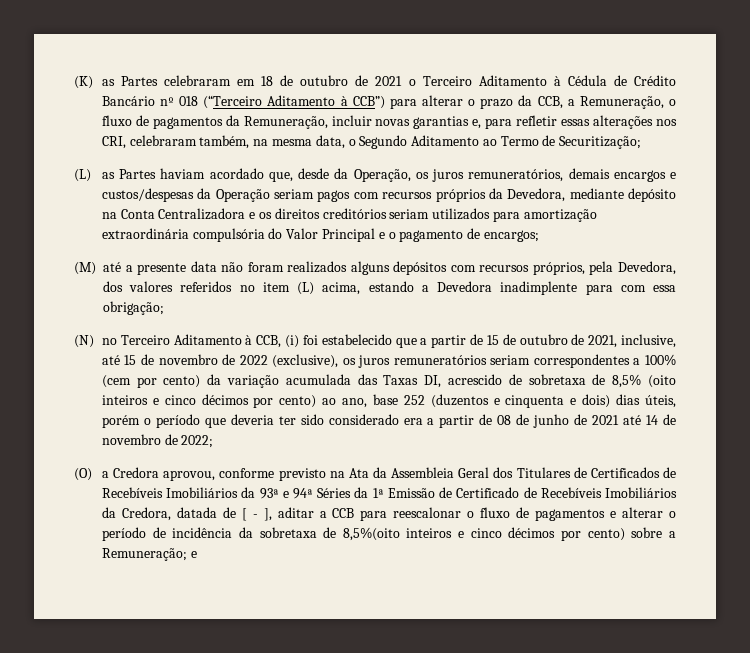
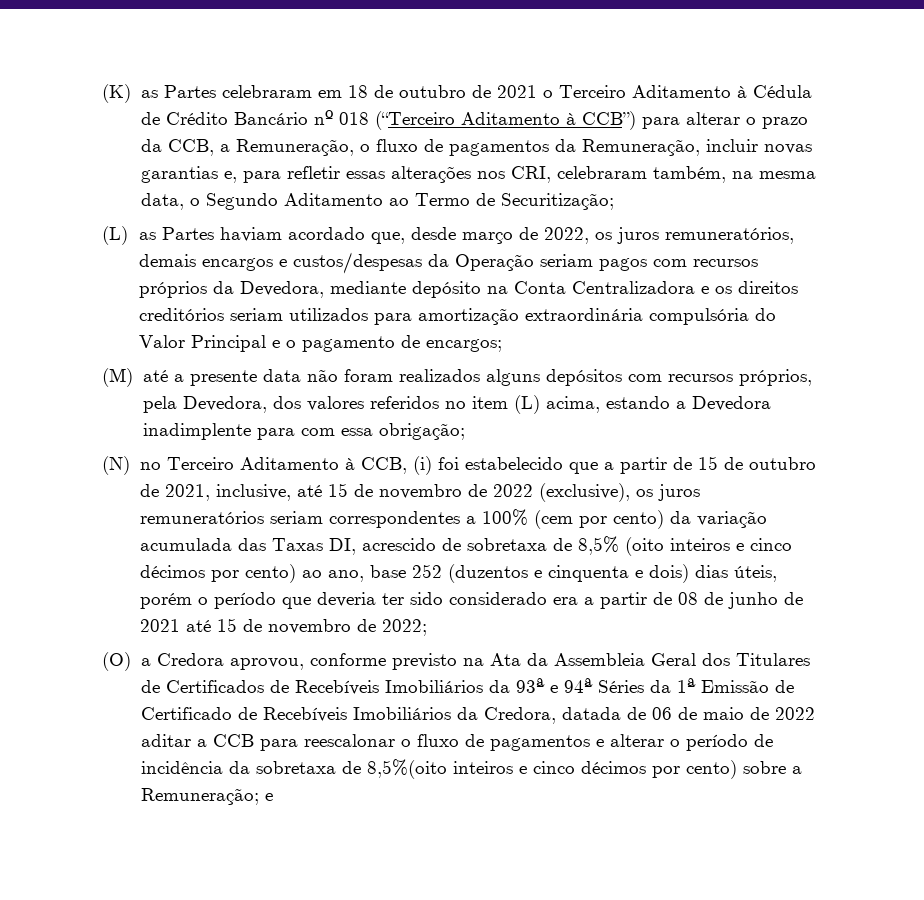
[334,168,411,182] da Operação, -> [461,227,589,244] março de 2022,
[646,415,659,425] 14 -> [216,618,237,632] 15
[241,508,272,521] [ - ], -> [651,707,815,720] 06 de maio de 2022

